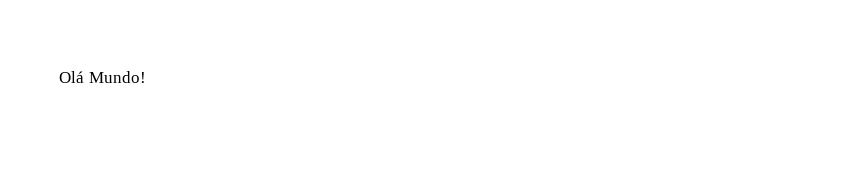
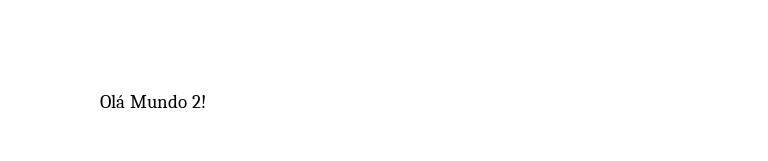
[88,71,146,83] Mundo! -> [130,94,207,108] Mundo 2!

